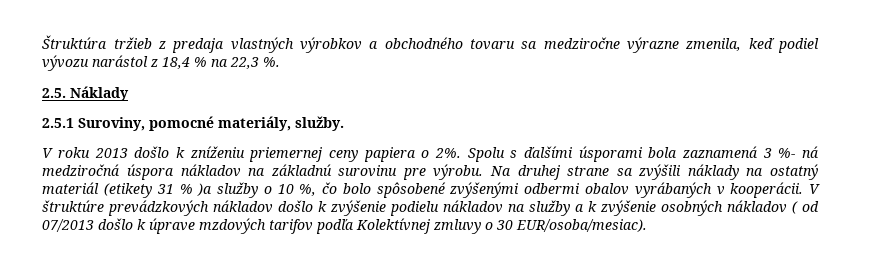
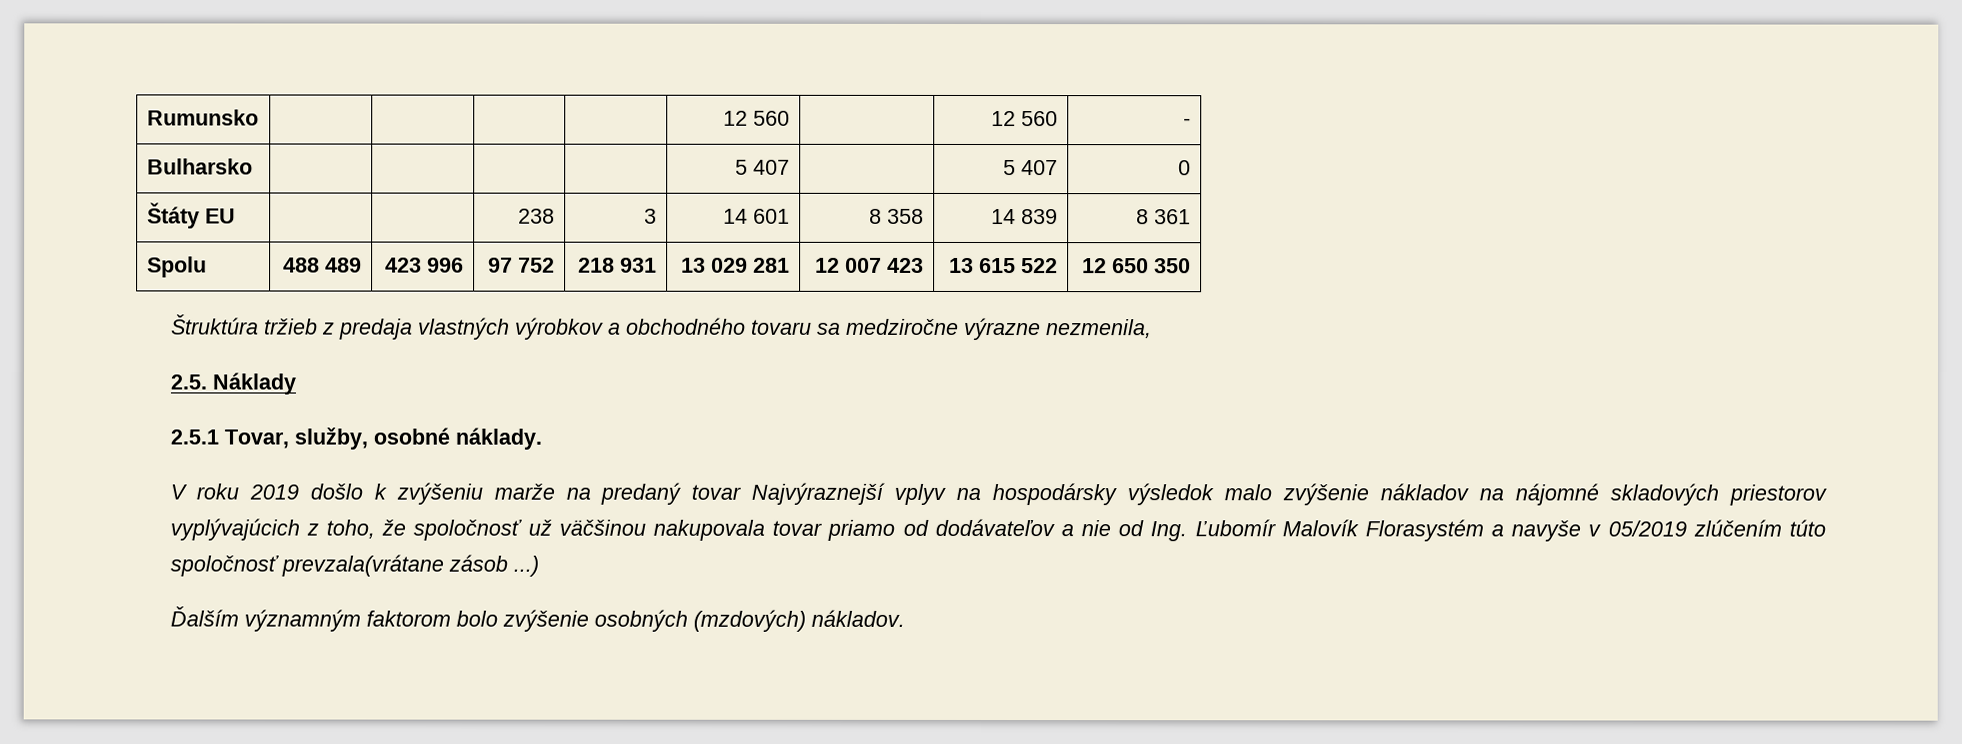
(42, 42) none -> [146,109,259,126] [723,110,791,126] [991,111,1059,127] [1183,118,1192,127] [146,158,253,175] [735,159,791,175] [1003,160,1059,176] [1178,160,1192,176] [146,202,236,229] [518,208,556,224] [644,208,658,224] [723,208,791,224] [869,208,925,224] [991,209,1059,225] [1136,209,1192,225] [146,256,207,278] [283,257,363,273] [385,257,465,273] [488,257,556,273] [578,257,658,273] [681,257,791,273] [815,257,925,273] [949,257,1059,274] [1082,258,1192,274] Rumunsko | | | | | 12 560 | | 12 560 | - // Bulharsko | | | | | 5 407 | | 5 407 | 0 // Štáty EU | | | 238 | 3 | 14 601 | 8 358 | 14 839 | 8 361 // Spolu | 488 489 | 423 996 | 97 752 | 218 931 | 13 029 281 | 12 007 423 | 13 615 522 | 12 650 350 //
[685,38,819,53] [42,55,281,71] zmenila, keď podiel vývozu narástol z 18,4 % na 22,3 %. -> [1045,319,1152,339] nezmenila,
[78,116,345,131] Suroviny, pomocné materiály, služby. -> [223,427,542,450] Tovar, služby, osobné náklady.
[94,146,820,162] [42,164,818,180] [42,182,821,198] [42,200,819,216] [42,218,648,234] 2013 došlo k zníženiu priemernej ceny papiera o 2%. Spolu s ďalšími úsporami bola zaznamená 3 %- ná medziročná úspora nákladov na základnú surovinu pre výrobu. Na druhej strane sa zvýšili náklady na ostatný materiál (etikety 31 % )a služby o 10 %, čo bolo spôsobené zvýšenými odbermi obalov vyrábaných v kooperácii. V štruktúre prevádzkových nákladov došlo k zvýšenie podielu nákladov na služby a k zvýšenie osobných nákladov ( od 07/2013 došlo k úprave mzdových tarifov podľa Kolektívnej zmluvy o 30 EUR/osoba/mesiac). -> [248,482,1828,506] [169,518,1826,542] [169,554,539,577] [169,606,905,632] 2019 došlo k zvýšeniu marže na predaný tovar Najvýraznejší vplyv na hospodársky výsledok malo zvýšenie nákladov na nájomné skladových priestorov vyplývajúcich z toho, že spoločnosť už väčšinou nakupovala tovar priamo od dodávateľov a nie od Ing. Ľubomír Malovík Florasystém a navyše v 05/2019 zlúčením túto spoločnosť prevzala(vrátane zásob ...) // Ďalším významným faktorom bolo zvýšenie osobných (mzdových) nákladov.

